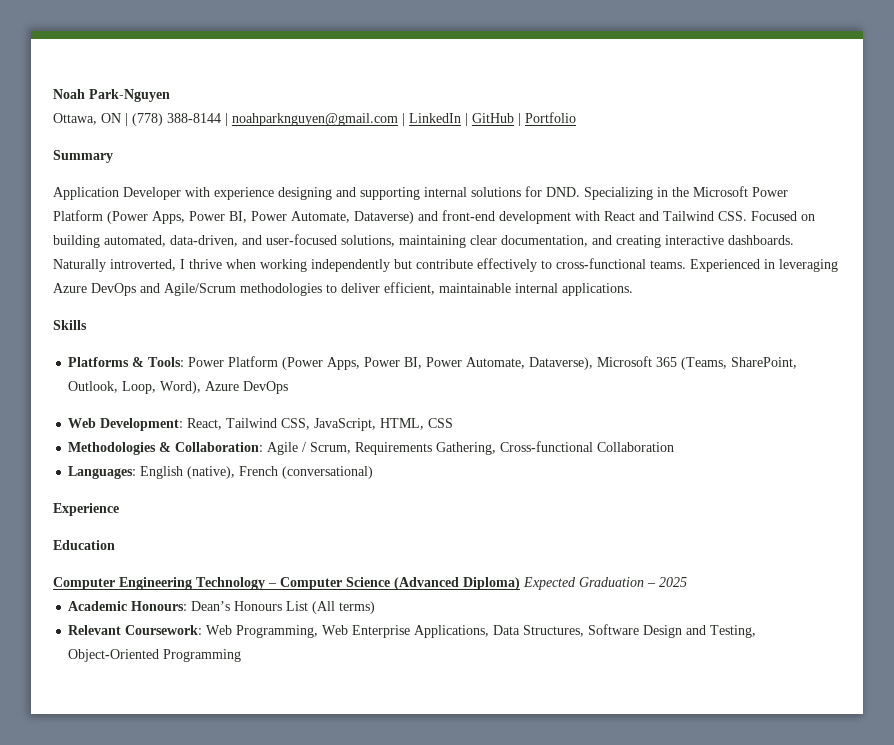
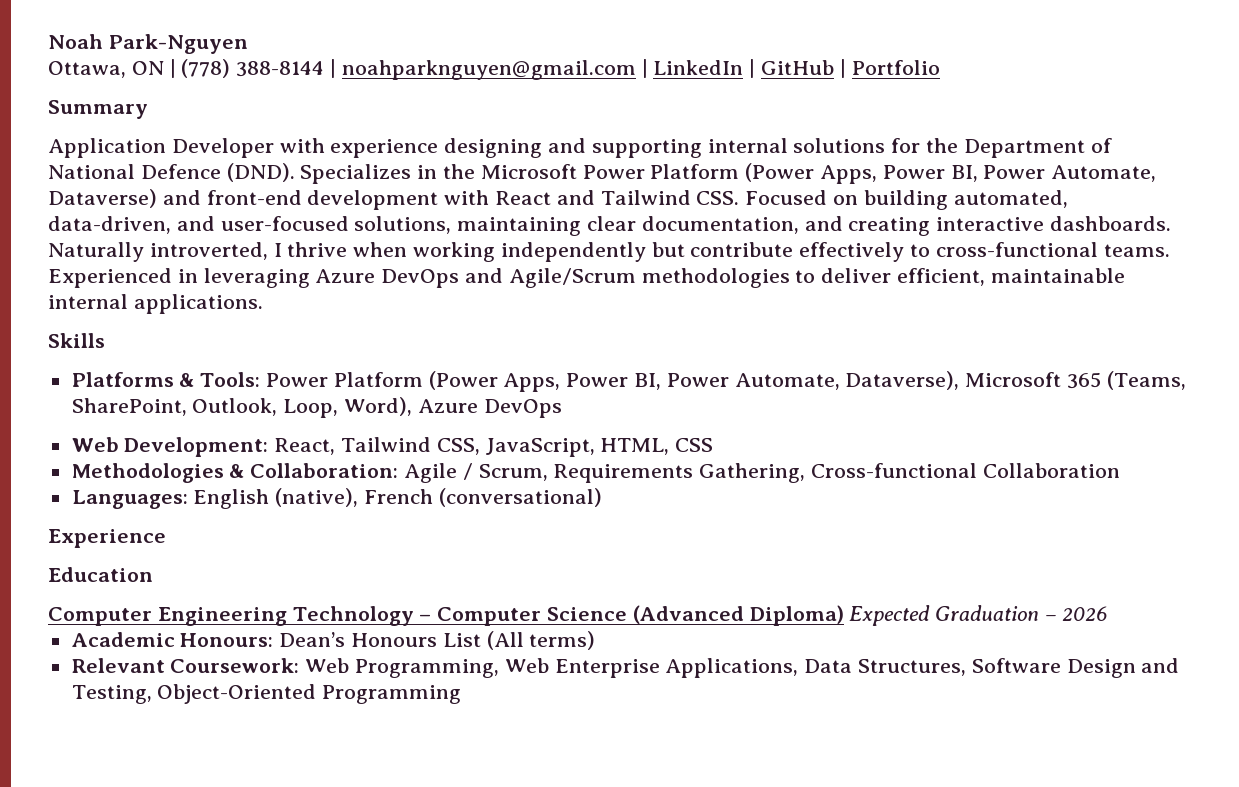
[546,187,653,200] DND. Specializing -> [926,138,1112,158] [48,163,412,184] the Department of National Defence (DND). Specializes
[659,577,687,587] 2025 -> [1061,606,1107,621] 2026

